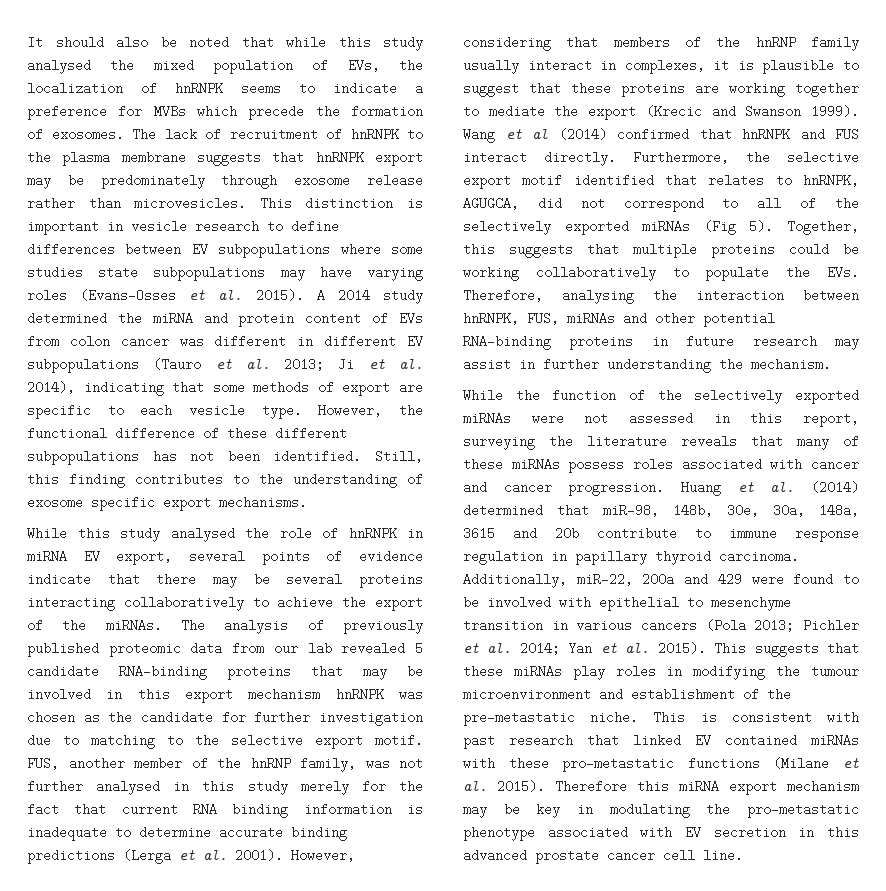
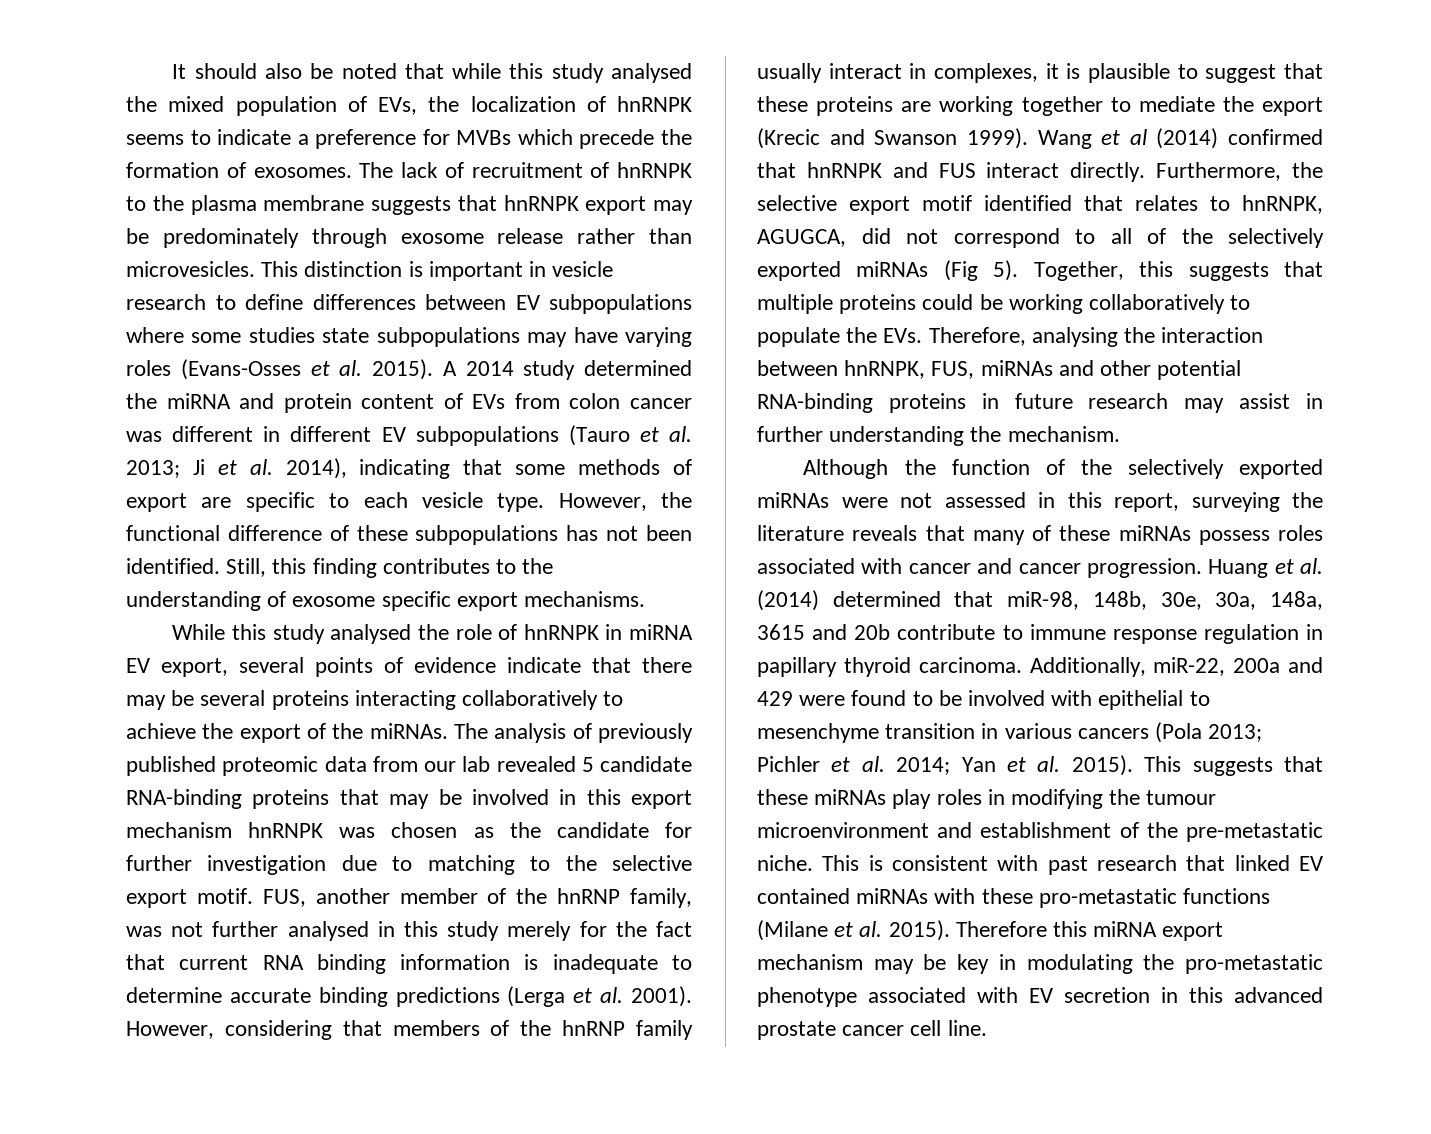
[275,427,347,440] different -> (408, 533) none
[463,389,503,402] While -> [803,459,889,479] Although

